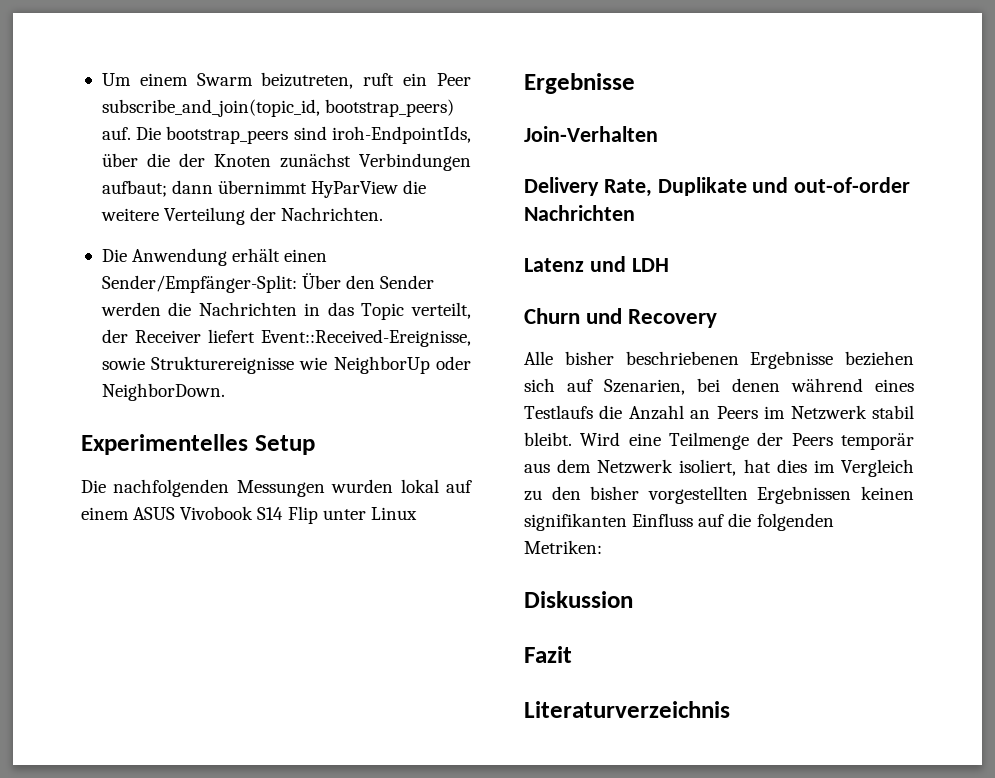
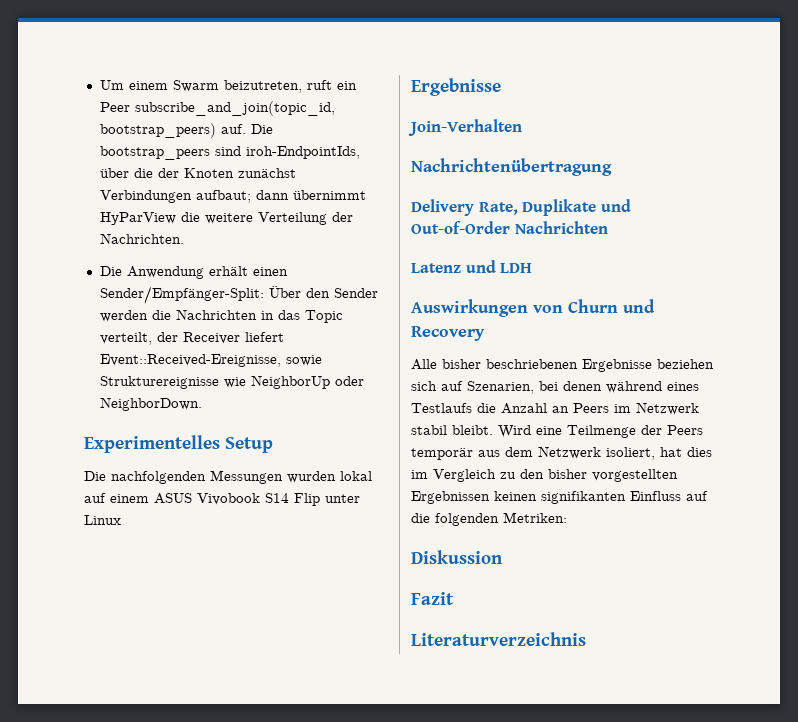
(658, 134) none -> [411,158,612,176] // Nachrichtenübertragung
[794,177,911,193] out-of-order -> [411,221,510,234] Out-of-Order
(669, 265) none -> [411,299,563,317] Auswirkungen von

